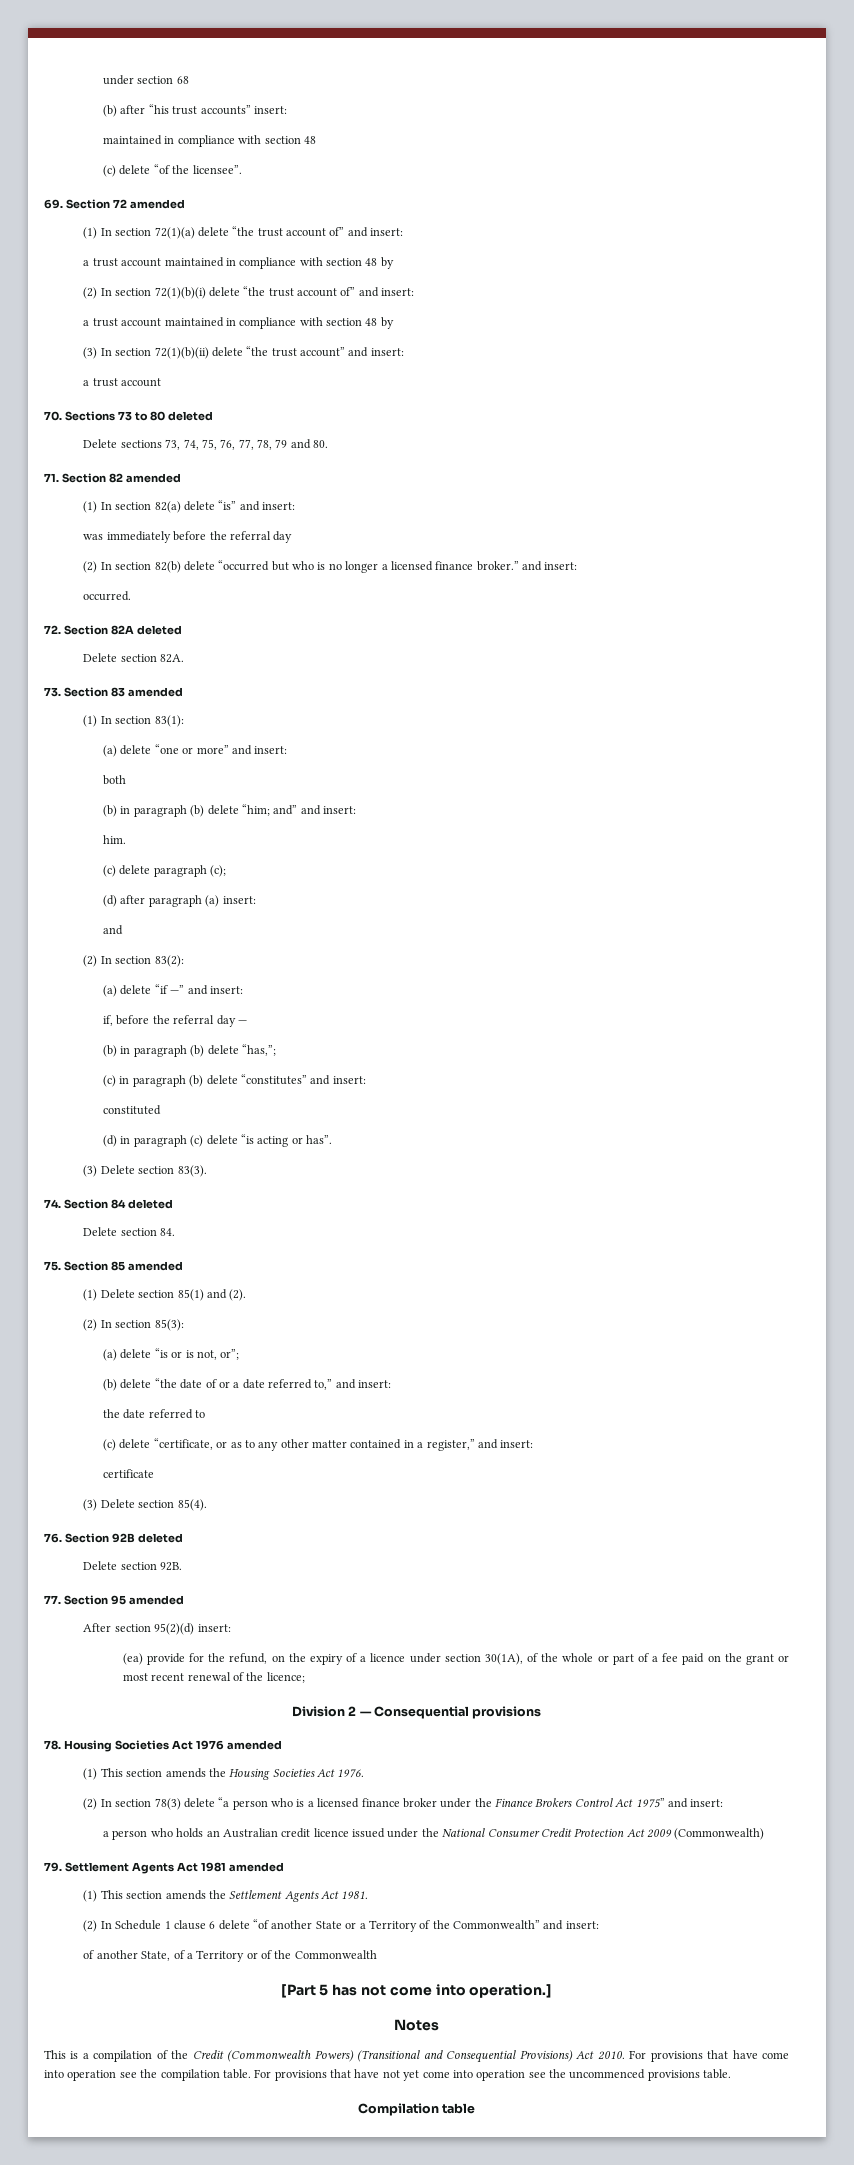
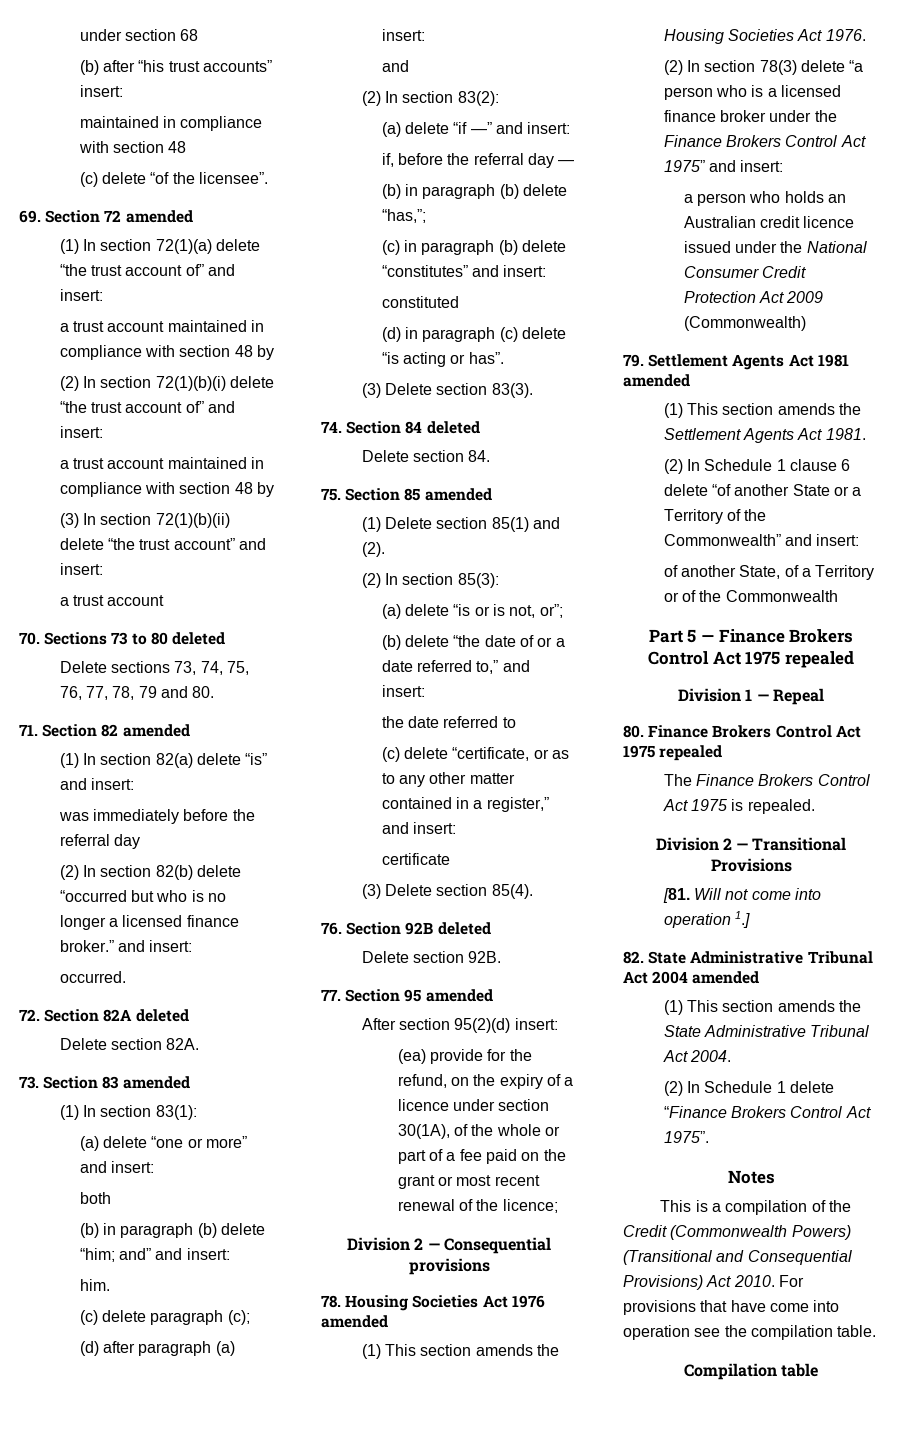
[280,1984,553,1998] [Part 5 has not come into operation.] -> [648,629,854,643] [648,651,854,668] [678,688,824,705] [623,725,861,738] [623,745,723,761] [663,774,870,786] [662,799,815,814] [655,837,847,851] [710,858,792,872] [662,888,821,903] [663,911,750,928] [623,951,873,964] [623,971,760,984] [663,1000,861,1015] [663,1025,870,1037] [662,1050,731,1062] [663,1081,834,1096] [663,1106,871,1118] [663,1131,709,1143] Part 5 — Finance Brokers Control Act 1975 repealed // Division 1 — Repeal // 80. Finance Brokers Control Act 1975 repealed // The Finance Brokers Control Act 1975 is repealed. // Division 2 — Transitional Provisions // [81. Will not come into operation 1.] // 82. State Administrative Tribunal Act 2004 amended // (1) This section amends the State Administrative Tribunal Act 2004. // (2) In Schedule 1 delete “Finance Brokers Control Act 1975”.
[254,2069,732,2081] For provisions that have not yet come into operation see the uncommenced provisions table. -> (877, 1331) none

